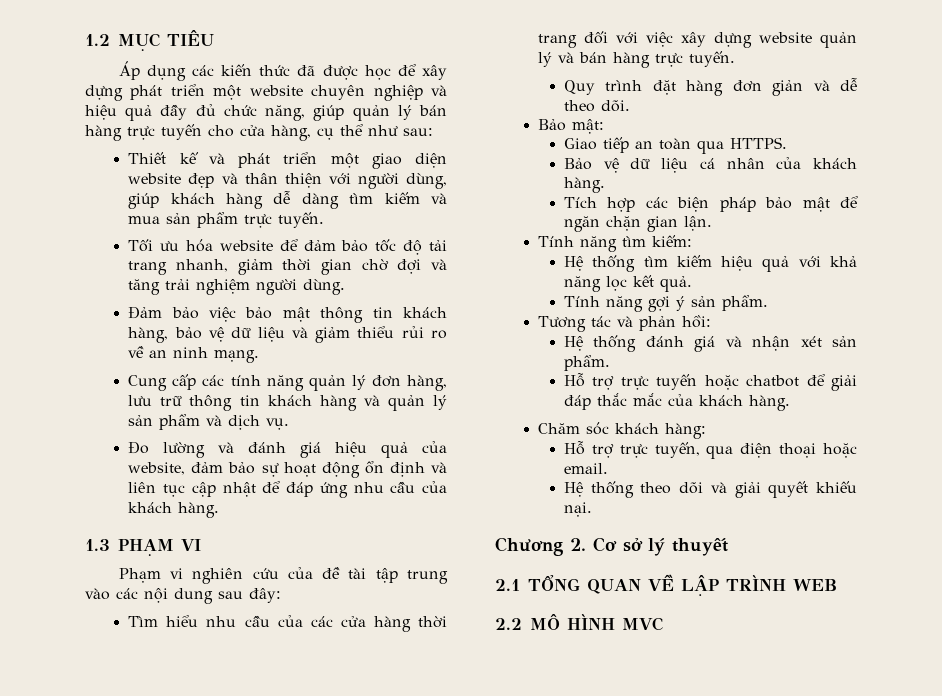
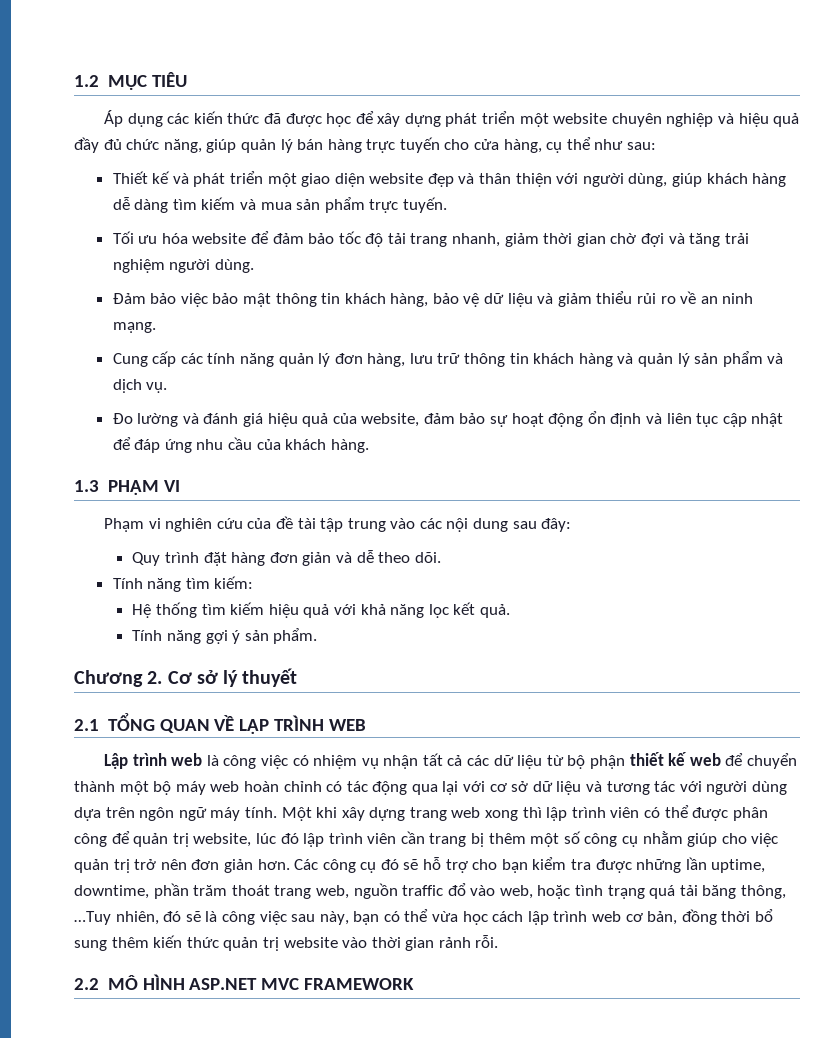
[128,615,447,632] [538,31,857,48] [538,51,736,68] // Tìm hiểu nhu cầu của các cửa hàng thời trang đối với việc xây dựng website quản lý và bán hàng trực tuyến. -> (572, 525) none
[538,119,605,134] [564,137,788,154] [564,157,857,173] [564,177,606,193] [564,196,858,212] [564,216,713,232] // Bảo mật: // Giao tiếp an toàn qua HTTPS. // Bảo vệ dữ liệu cá nhân của khách hàng. // Tích hợp các biện pháp bảo mật để ngăn chặn gian lận. -> (441, 557) none
[538,315,712,332] [564,335,857,352] [564,355,611,371] [564,373,857,391] [564,393,791,411] [538,422,707,439] [564,441,857,459] [564,463,609,474] [564,481,857,498] [564,502,593,517] // Tương tác và phản hồi: // Hệ thống đánh giá và nhận xét sản phẩm. // Hỗ trợ trực tuyến hoặc chatbot để giải đáp thắc mắc của khách hàng. // Chăm sóc khách hàng: // Hỗ trợ trực tuyến, qua điện thoại hoặc email. // Hệ thống theo dõi và giải quyết khiếu nại. -> (318, 636) none
(837, 585) none -> [103,752,797,769] [74,781,787,795] [74,805,768,821] [74,831,779,847] [74,857,766,873] [74,883,787,899] [74,909,773,925] [74,935,499,951] // Lập trình web là công việc có nhiệm vụ nhận tất cả các dữ liệu từ bộ phận thiết kế web để chuyển thành một bộ máy web hoàn chỉnh có tác động qua lại với cơ sở dữ liệu và tương tác với người dùng dựa trên ngôn ngữ máy tính. Một khi xây dựng trang web xong thì lập trình viên có thể được phân công để quản trị website, lúc đó lập trình viên cần trang bị thêm một số công cụ nhằm giúp cho việc quản trị trở nên đơn giản hơn. Các công cụ đó sẽ hỗ trợ cho bạn kiểm tra được những lần uptime, downtime, phần trăm thoát trang web, nguồn traffic đổ vào web, hoặc tình trạng quá tải băng thông, …Tuy nhiên, đó sẽ là công việc sau này, bạn có thể vừa học cách lập trình web cơ bản, đồng thời bổ sung thêm kiến thức quản trị website vào thời gian rảnh rỗi.
[622,617,663,631] MVC -> [189,978,415,990] ASP.NET MVC FRAMEWORK

